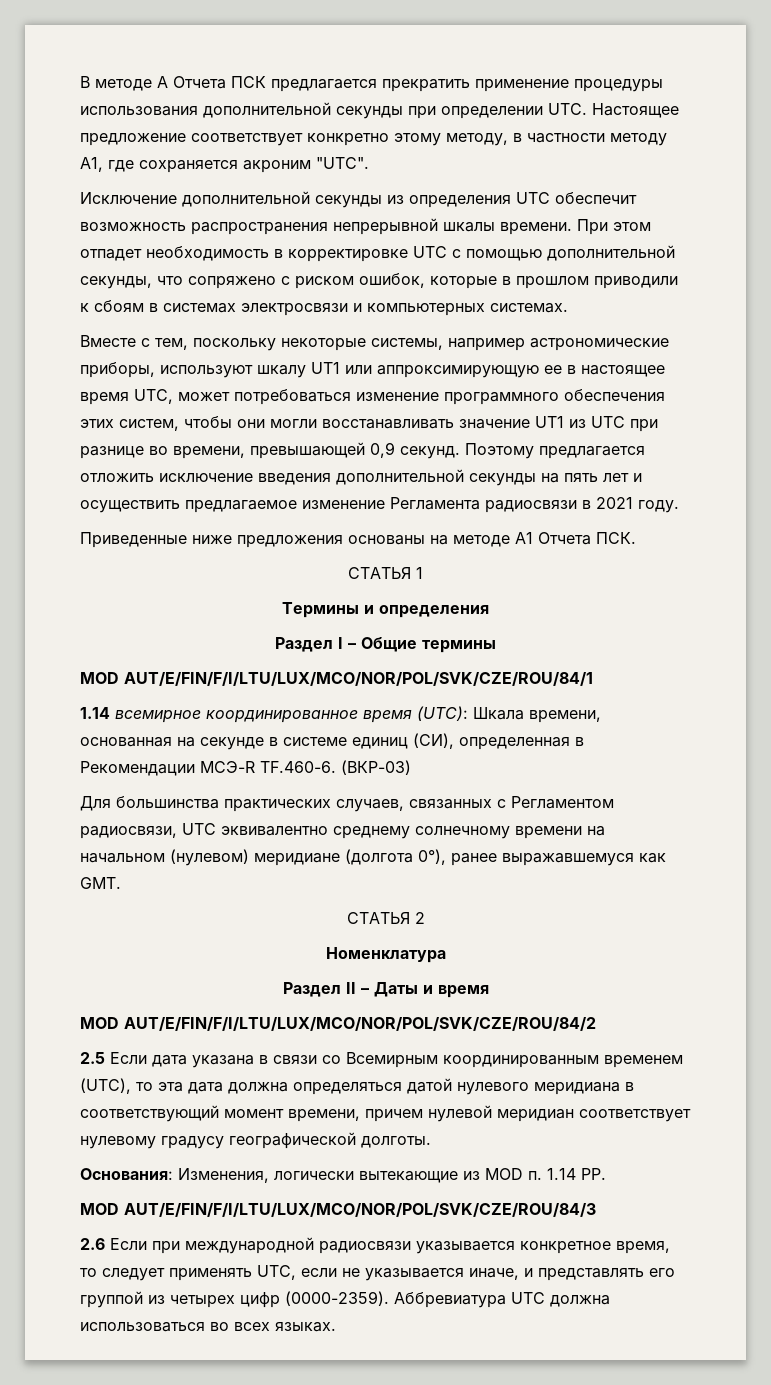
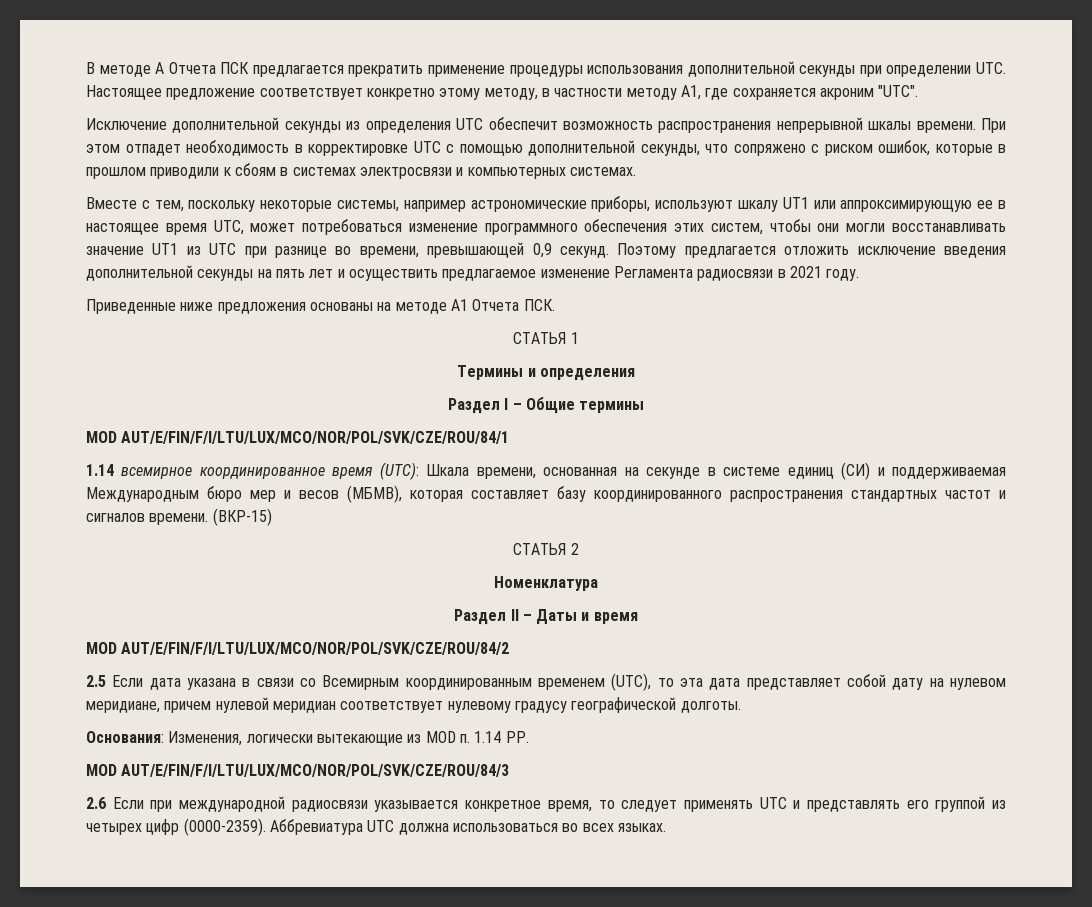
[413,733,584,750] [80,760,411,776] [80,796,614,812] [80,823,605,839] [80,849,666,866] [80,877,121,889] (CИ), определенная в Рекомендации МСЭ-R TF.460-6. (ВКР-03) // Для большинства практических случаев, связанных с Регламентом радиосвязи, UTC эквивалентно среднему солнечному времени на начальном (нулевом) меридиане (долгота 0°), ранее выражавшемуся как GMT. -> [841,462,1007,480] [86,485,1006,503] [86,508,272,526] (CИ) и поддерживаемая Международным бюро мер и весов (МБМВ), которая составляет базу координированного распространения стандартных частот и сигналов времени. (ВКР-15)
[228,1078,634,1095] [80,1105,360,1122] должна определяться датой нулевого меридиана в соответствующий момент времени, -> [746,674,1007,690] [86,701,160,713] представляет собой дату на нулевом меридиане,
[257,1265,519,1281] UTC, если не указывается иначе, -> [759,797,787,809] UTC

